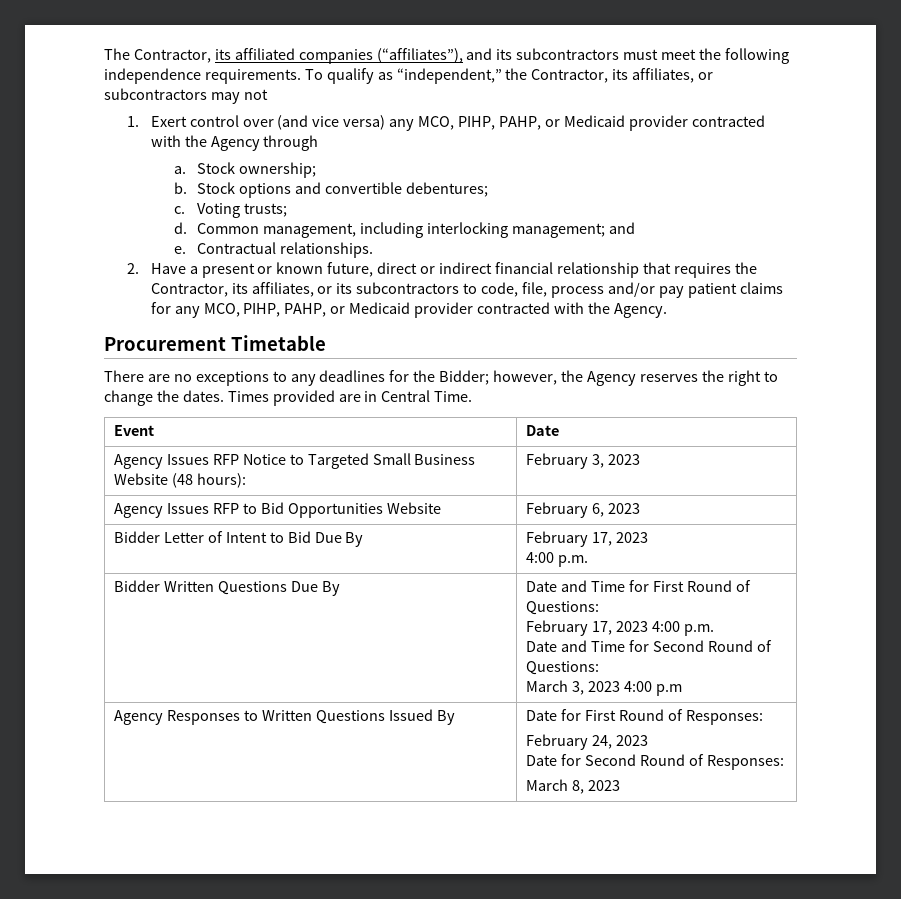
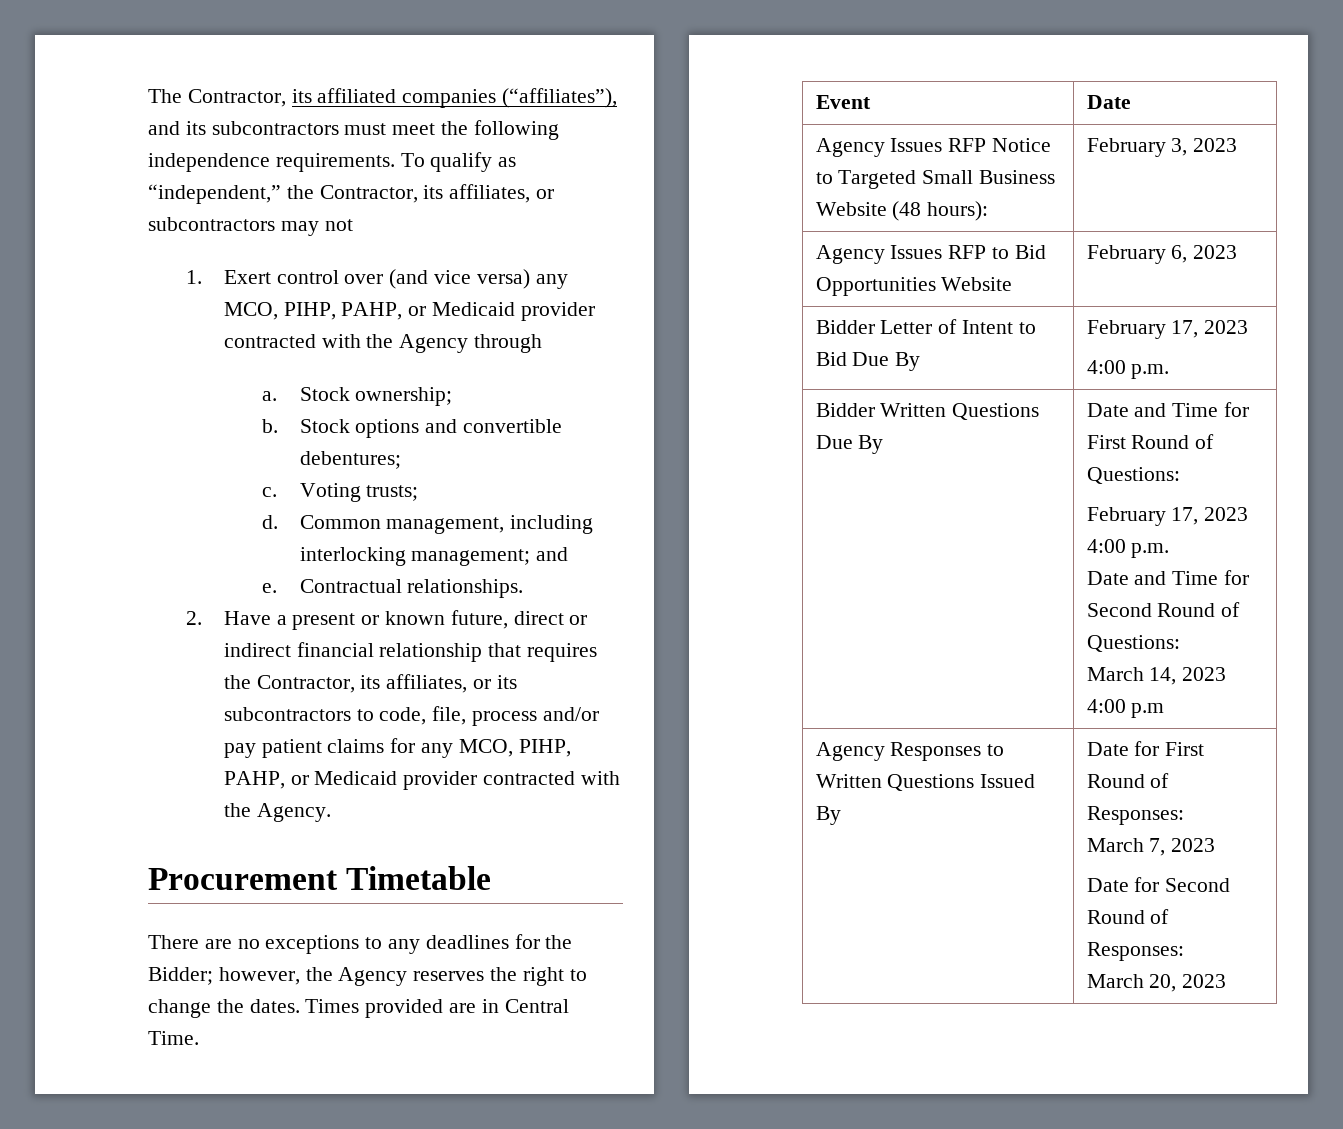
[571,681,584,695] 3, -> [1149,667,1177,685] 14,
[526,734,612,750] February 24, -> [1086,838,1166,856] March 7,
[571,780,584,794] 8, -> [1149,974,1177,992] 20,

